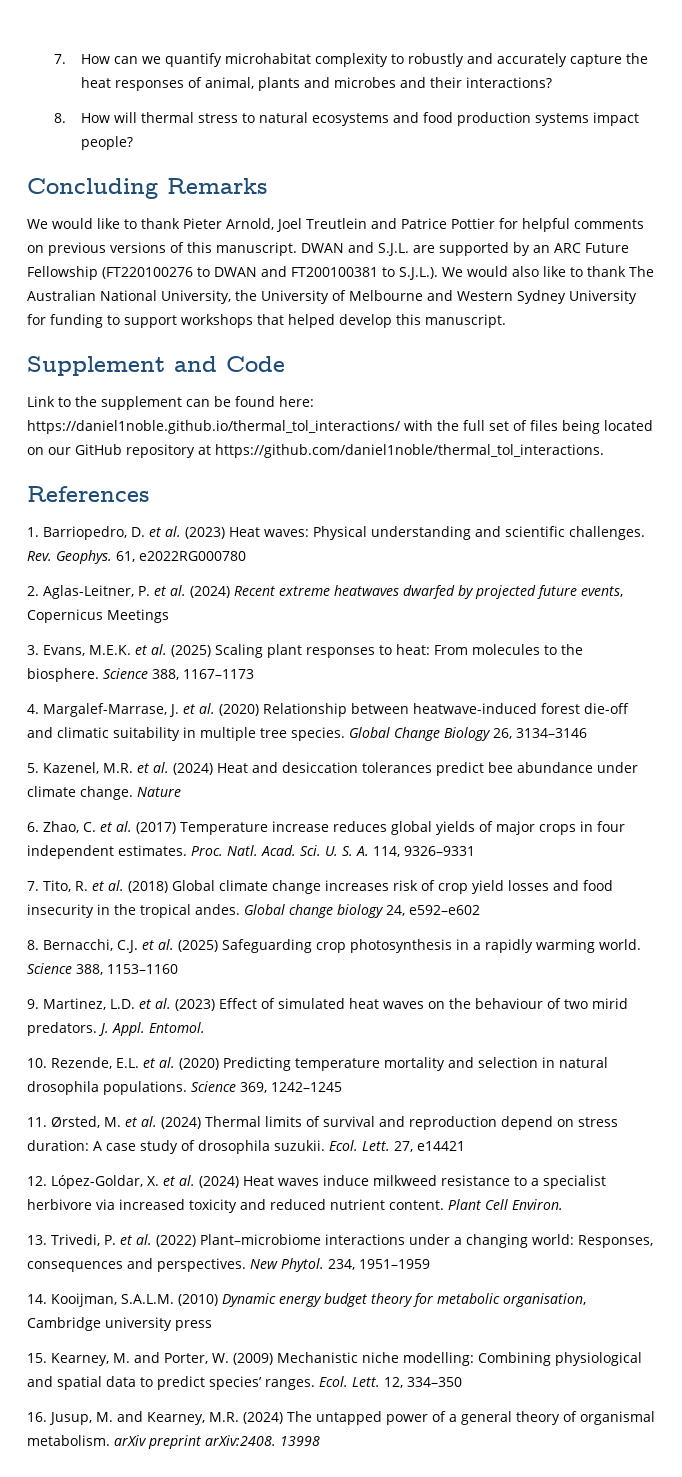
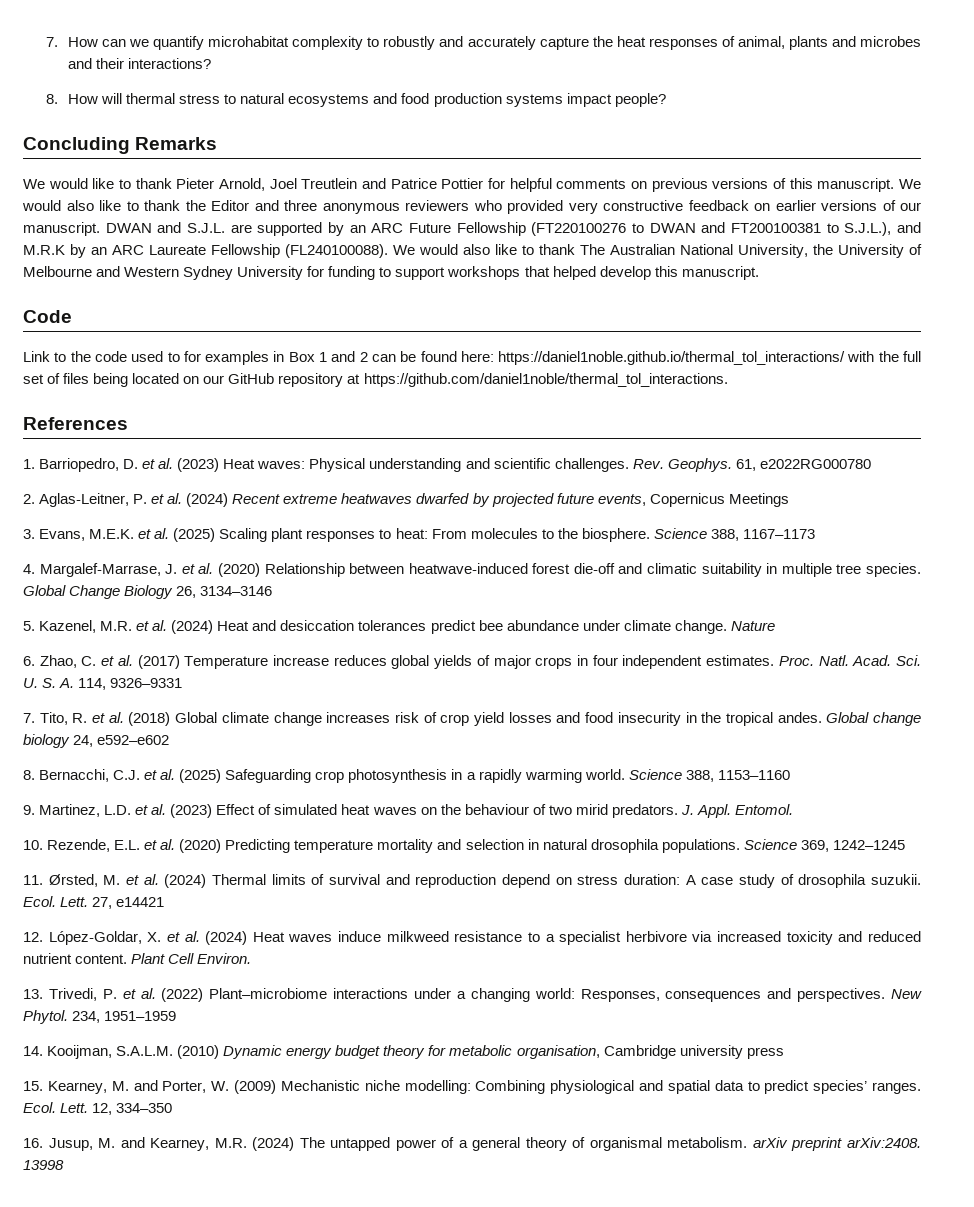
(297, 249) none -> [898,179,921,189] [22,200,921,214] [23,222,100,236] We would also like to thank the Editor and three anonymous reviewers who provided very constructive feedback on earlier versions of our manuscript.
[399,267,438,280] S.J.L.). -> [844,222,921,236] [23,244,388,258] S.J.L.), and M.R.K by an ARC Laureate Fellowship (FL240100088).
[27,356,217,376] Supplement and -> (759, 273) none
[101,396,182,410] supplement -> [94,351,368,365] code used to for examples in Box 1 and 2

